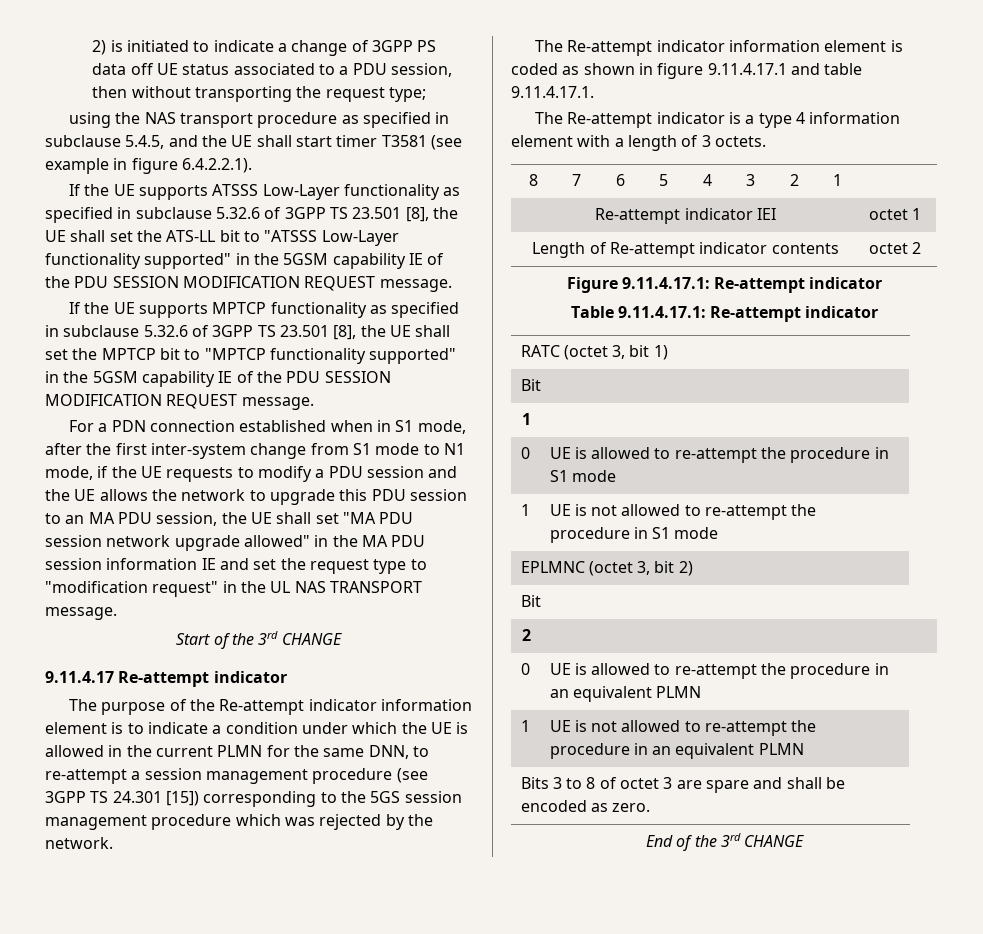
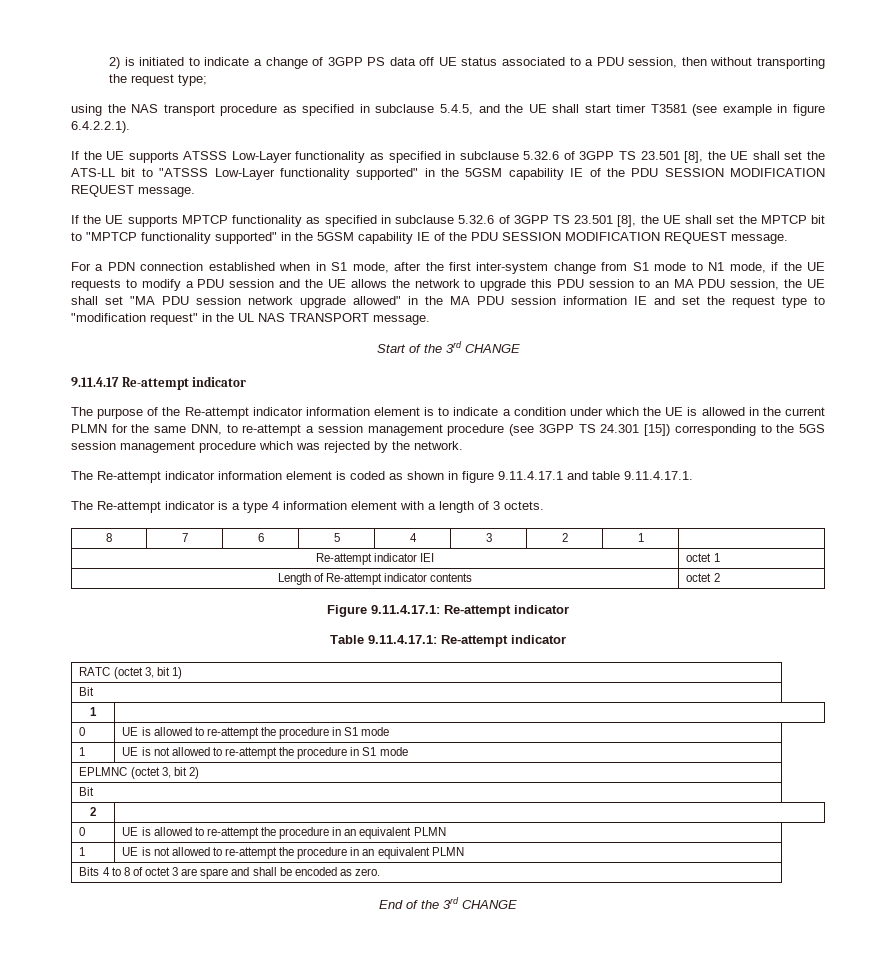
[552,777,562,789] 3 -> [102,867,110,876] 4

